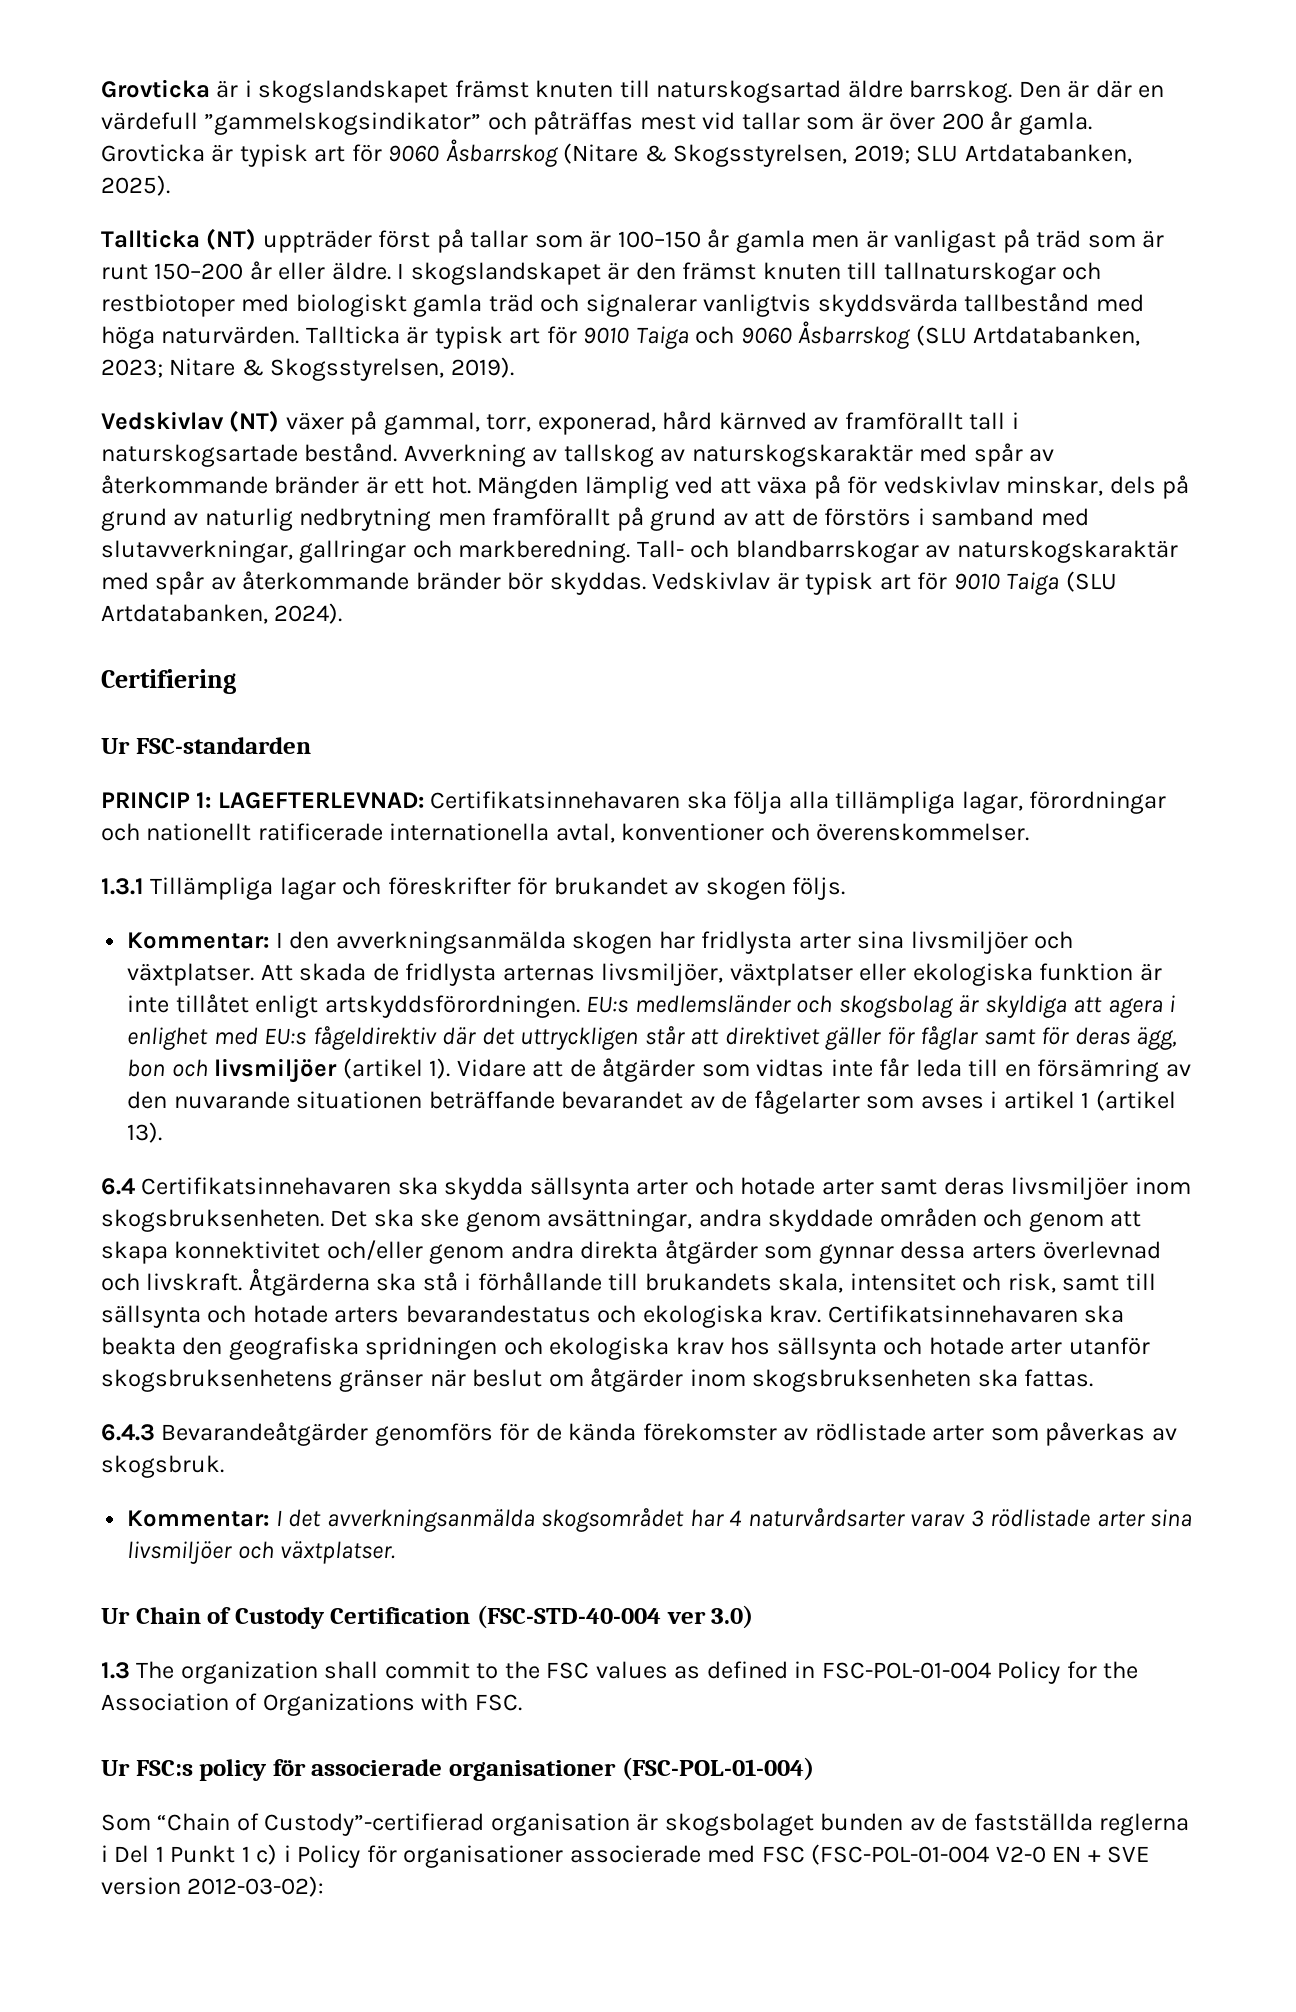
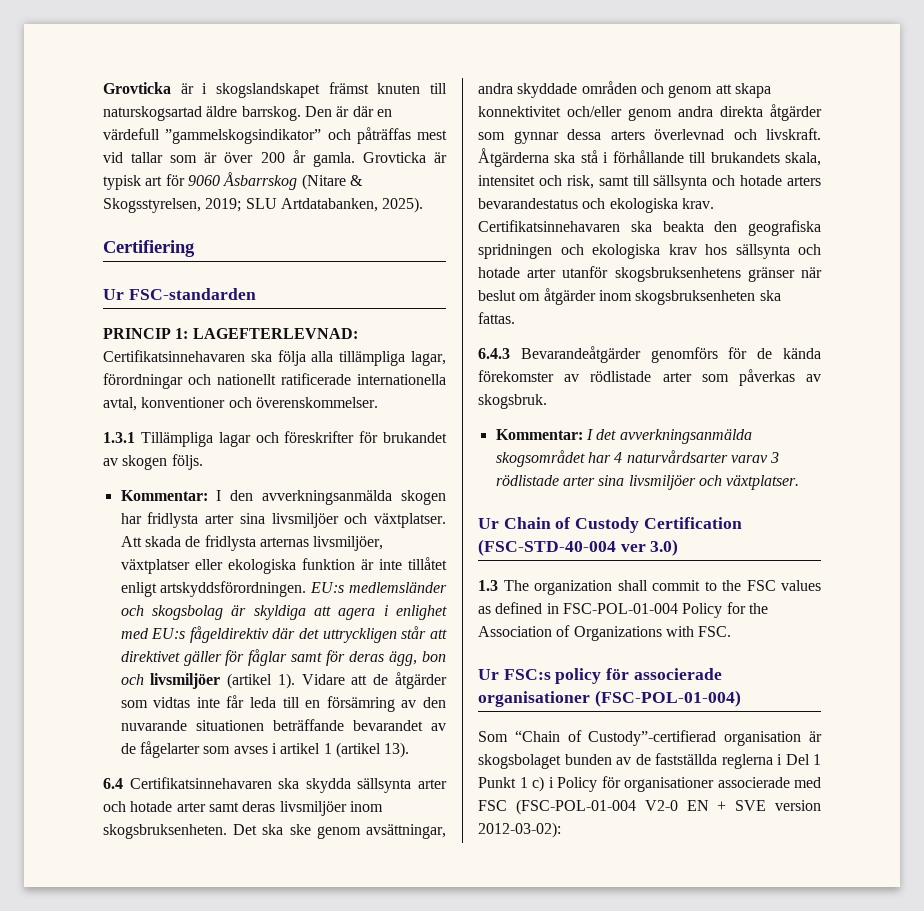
[101,228,1165,253] [101,261,1102,285] [101,293,1144,317] [101,321,1141,349] [101,357,514,381] [101,410,1019,435] [101,443,1055,467] [101,475,1190,499] [101,507,1089,531] [101,540,1178,563] [101,571,1117,595] [101,603,343,624] // Tallticka (NT) uppträder först på tallar som är 100–150 år gamla men är vanligast på träd som är runt 150–200 år eller äldre. I skogslandskapet är den främst knuten till tallnaturskogar och restbiotoper med biologiskt gamla träd och signalerar vanligtvis skyddsvärda tallbestånd med höga naturvärden. Tallticka är typisk art för 9010 Taiga och 9060 Åsbarrskog (SLU Artdatabanken, 2023; Nitare & Skogsstyrelsen, 2019). // Vedskivlav (NT) växer på gammal, torr, exponerad, hård kärnved av framförallt tall i naturskogsartade bestånd. Avverkning av tallskog av naturskogskaraktär med spår av återkommande bränder är ett hot. Mängden lämplig ved att växa på för vedskivlav minskar, dels på grund av naturlig nedbrytning men framförallt på grund av att de förstörs i samband med slutavverkningar, gallringar och markberedning. Tall- och blandbarrskogar av naturskogskaraktär med spår av återkommande bränder bör skyddas. Vedskivlav är typisk art för 9010 Taiga (SLU Artdatabanken, 2024). -> (424, 205) none

